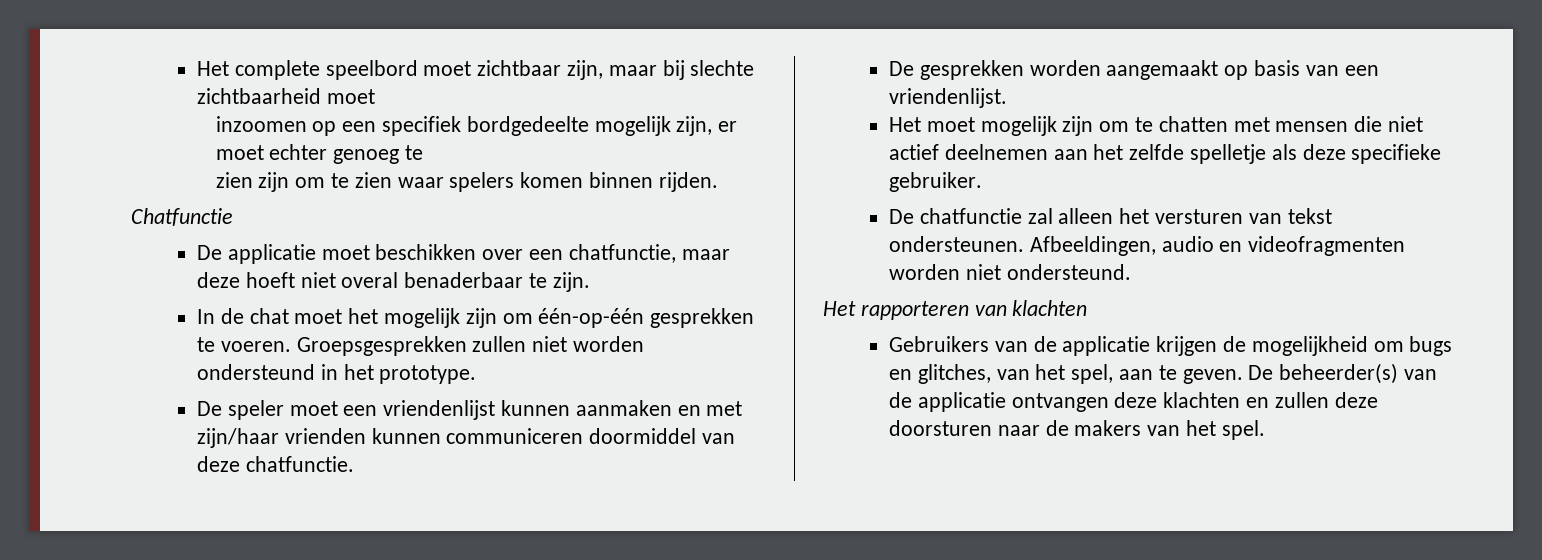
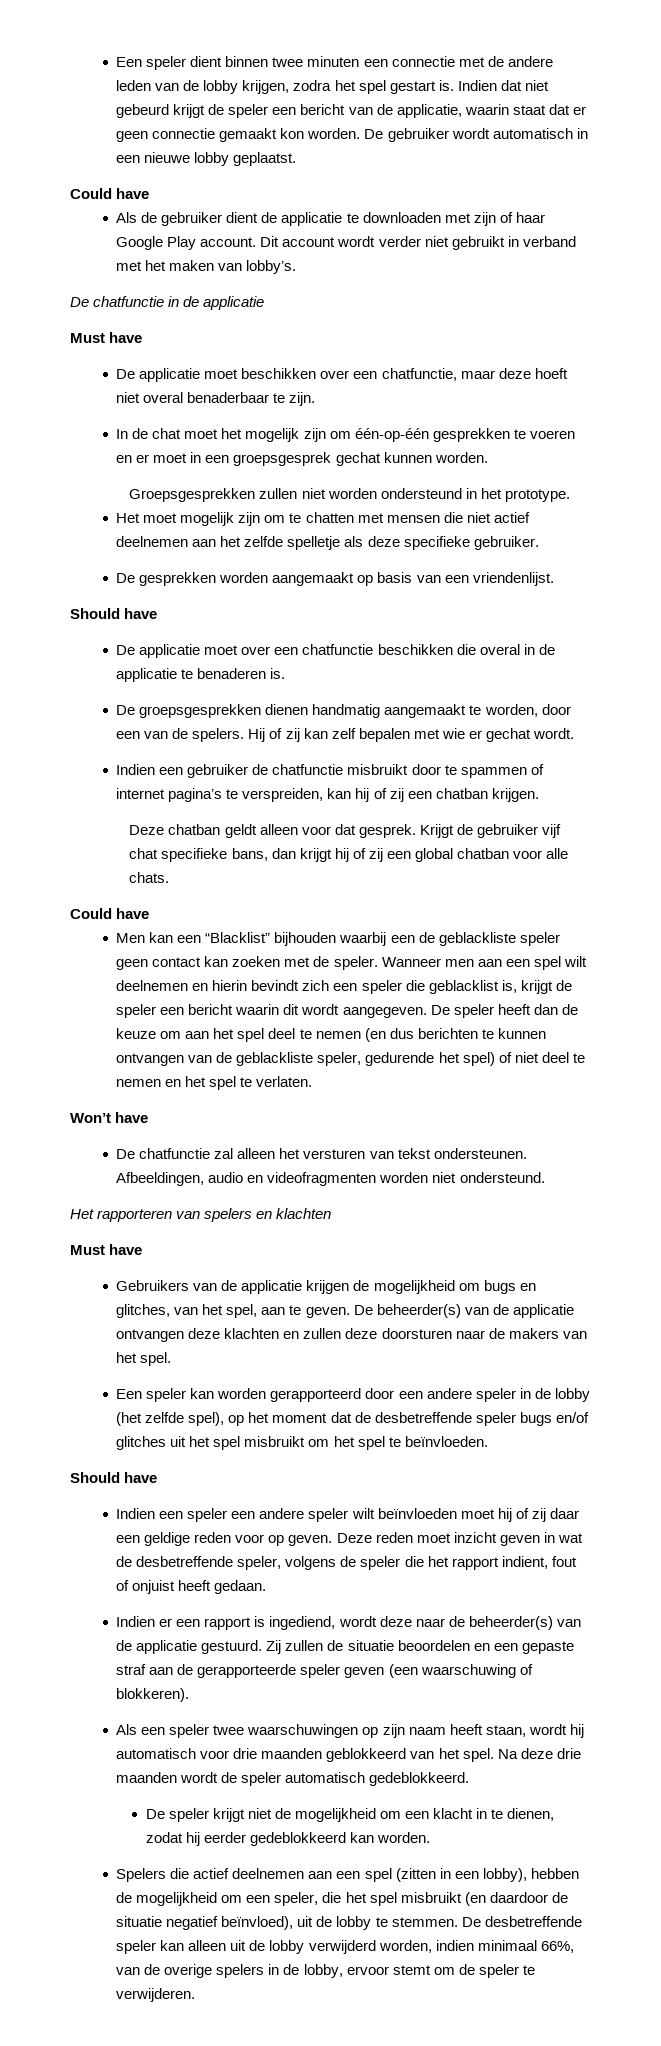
[196,60,755,80] [196,88,375,104] [215,116,738,136] [215,144,423,164] [215,172,718,192] [131,208,233,226] Het complete speelbord moet zichtbaar zijn, maar bij slechte zichtbaarheid moet // inzoomen op een specifiek bordgedeelte mogelijk zijn, er moet echter genoeg te // zien zijn om te zien waar spelers komen binnen rijden. // Chatfunctie -> [116,56,553,70] [116,80,549,94] [116,104,586,118] [116,128,588,142] [116,152,297,166] [70,188,150,199] [116,212,545,226] [116,236,576,250] [116,260,297,274] [70,296,265,310] [70,332,143,343] Een speler dient binnen twee minuten een connectie met de andere leden van de lobby krijgen, zodra het spel gestart is. Indien dat niet gebeurd krijgt de speler een bericht van de applicatie, waarin staat dat er geen connectie gemaakt kon worden. De gebruiker wordt automatisch in een nieuwe lobby geplaatst. // Could have // Als de gebruiker dient de applicatie te downloaden met zijn of haar Google Play account. Dit account wordt verder niet gebruikt in verband met het maken van lobby’s. // De chatfunctie in de applicatie // Must have
[220,341,291,352] voeren. -> [529,430,575,439] [116,452,488,466] voeren en er moet in een groepsgesprek gechat kunnen worden. //
[196,400,743,420] [196,428,735,448] [196,456,354,472] [888,60,1379,80] [888,88,1007,108] // De speler moet een vriendenlijst kunnen aanmaken en met zijn/haar vrienden kunnen communiceren doormiddel van deze chatfunctie. // De gesprekken worden aangemaakt op basis van een vriendenlijst. -> (570, 495) none
(982, 182) none -> [116,572,554,586] [70,608,158,619] [116,644,555,658] [116,668,286,682] [116,704,571,718] [116,728,574,742] [116,764,544,778] [116,788,539,802] [129,824,561,838] [129,848,569,862] [129,872,170,883] [70,908,150,919] [116,932,560,946] [116,956,587,970] [116,980,572,994] [116,1004,578,1018] [116,1028,546,1042] [116,1052,585,1066] [116,1076,313,1090] [70,1112,149,1123] // De gesprekken worden aangemaakt op basis van een vriendenlijst. // Should have // De applicatie moet over een chatfunctie beschikken die overal in de applicatie te benaderen is. // De groepsgesprekken dienen handmatig aangemaakt te worden, door een van de spelers. Hij of zij kan zelf bepalen met wie er gechat wordt. // Indien een gebruiker de chatfunctie misbruikt door te spammen of internet pagina’s te verspreiden, kan hij of zij een chatban krijgen. // Deze chatban geldt alleen voor dat gesprek. Krijgt de gebruiker vijf chat specifieke bans, dan krijgt hij of zij een global chatban voor alle chats. // Could have // Men kan een “Blacklist” bijhouden waarbij een de geblackliste speler geen contact kan zoeken met de speler. Wanneer men aan een spel wilt deelnemen en hierin bevindt zich een speler die geblacklist is, krijgt de speler een bericht waarin dit wordt aangegeven. De speler heeft dan de keuze om aan het spel deel te nemen (en dus berichten te kunnen ontvangen van de geblackliste speler, gedurende het spel) of niet deel te nemen en het spel te verlaten. // Won’t have
[1012,300,1088,316] klachten -> [204,1208,332,1222] [70,1244,143,1255] spelers en klachten // Must have
(1265, 430) none -> [116,1388,590,1402] [116,1412,589,1426] [116,1436,488,1450] [70,1472,158,1483] [116,1508,579,1522] [116,1532,583,1546] [116,1556,577,1570] [116,1580,267,1594] [116,1616,581,1630] [116,1640,574,1654] [116,1664,533,1678] [116,1688,190,1702] [116,1724,584,1738] [116,1748,581,1762] [116,1772,470,1786] [145,1808,555,1822] [145,1832,431,1846] [116,1868,579,1882] [116,1892,568,1906] [116,1916,582,1930] [116,1940,574,1954] [116,1964,535,1978] [116,1988,196,2002] // Een speler kan worden gerapporteerd door een andere speler in de lobby (het zelfde spel), op het moment dat de desbetreffende speler bugs en/of glitches uit het spel misbruikt om het spel te beïnvloeden. // Should have // Indien een speler een andere speler wilt beïnvloeden moet hij of zij daar een geldige reden voor op geven. Deze reden moet inzicht geven in wat de desbetreffende speler, volgens de speler die het rapport indient, fout of onjuist heeft gedaan. // Indien er een rapport is ingediend, wordt deze naar de beheerder(s) van de applicatie gestuurd. Zij zullen de situatie beoordelen en een gepaste straf aan de gerapporteerde speler geven (een waarschuwing of blokkeren). // Als een speler twee waarschuwingen op zijn naam heeft staan, wordt hij automatisch voor drie maanden geblokkeerd van het spel. Na deze drie maanden wordt de speler automatisch gedeblokkeerd. // De speler krijgt niet de mogelijkheid om een klacht in te dienen, zodat hij eerder gedeblokkeerd kan worden. // Spelers die actief deelnemen aan een spel (zitten in een lobby), hebben de mogelijkheid om een speler, die het spel misbruikt (en daardoor de situatie negatief beïnvloed), uit de lobby te stemmen. De desbetreffende speler kan alleen uit de lobby verwijderd worden, indien minimaal 66%, van de overige spelers in de lobby, ervoor stemt om de speler te verwijderen.

